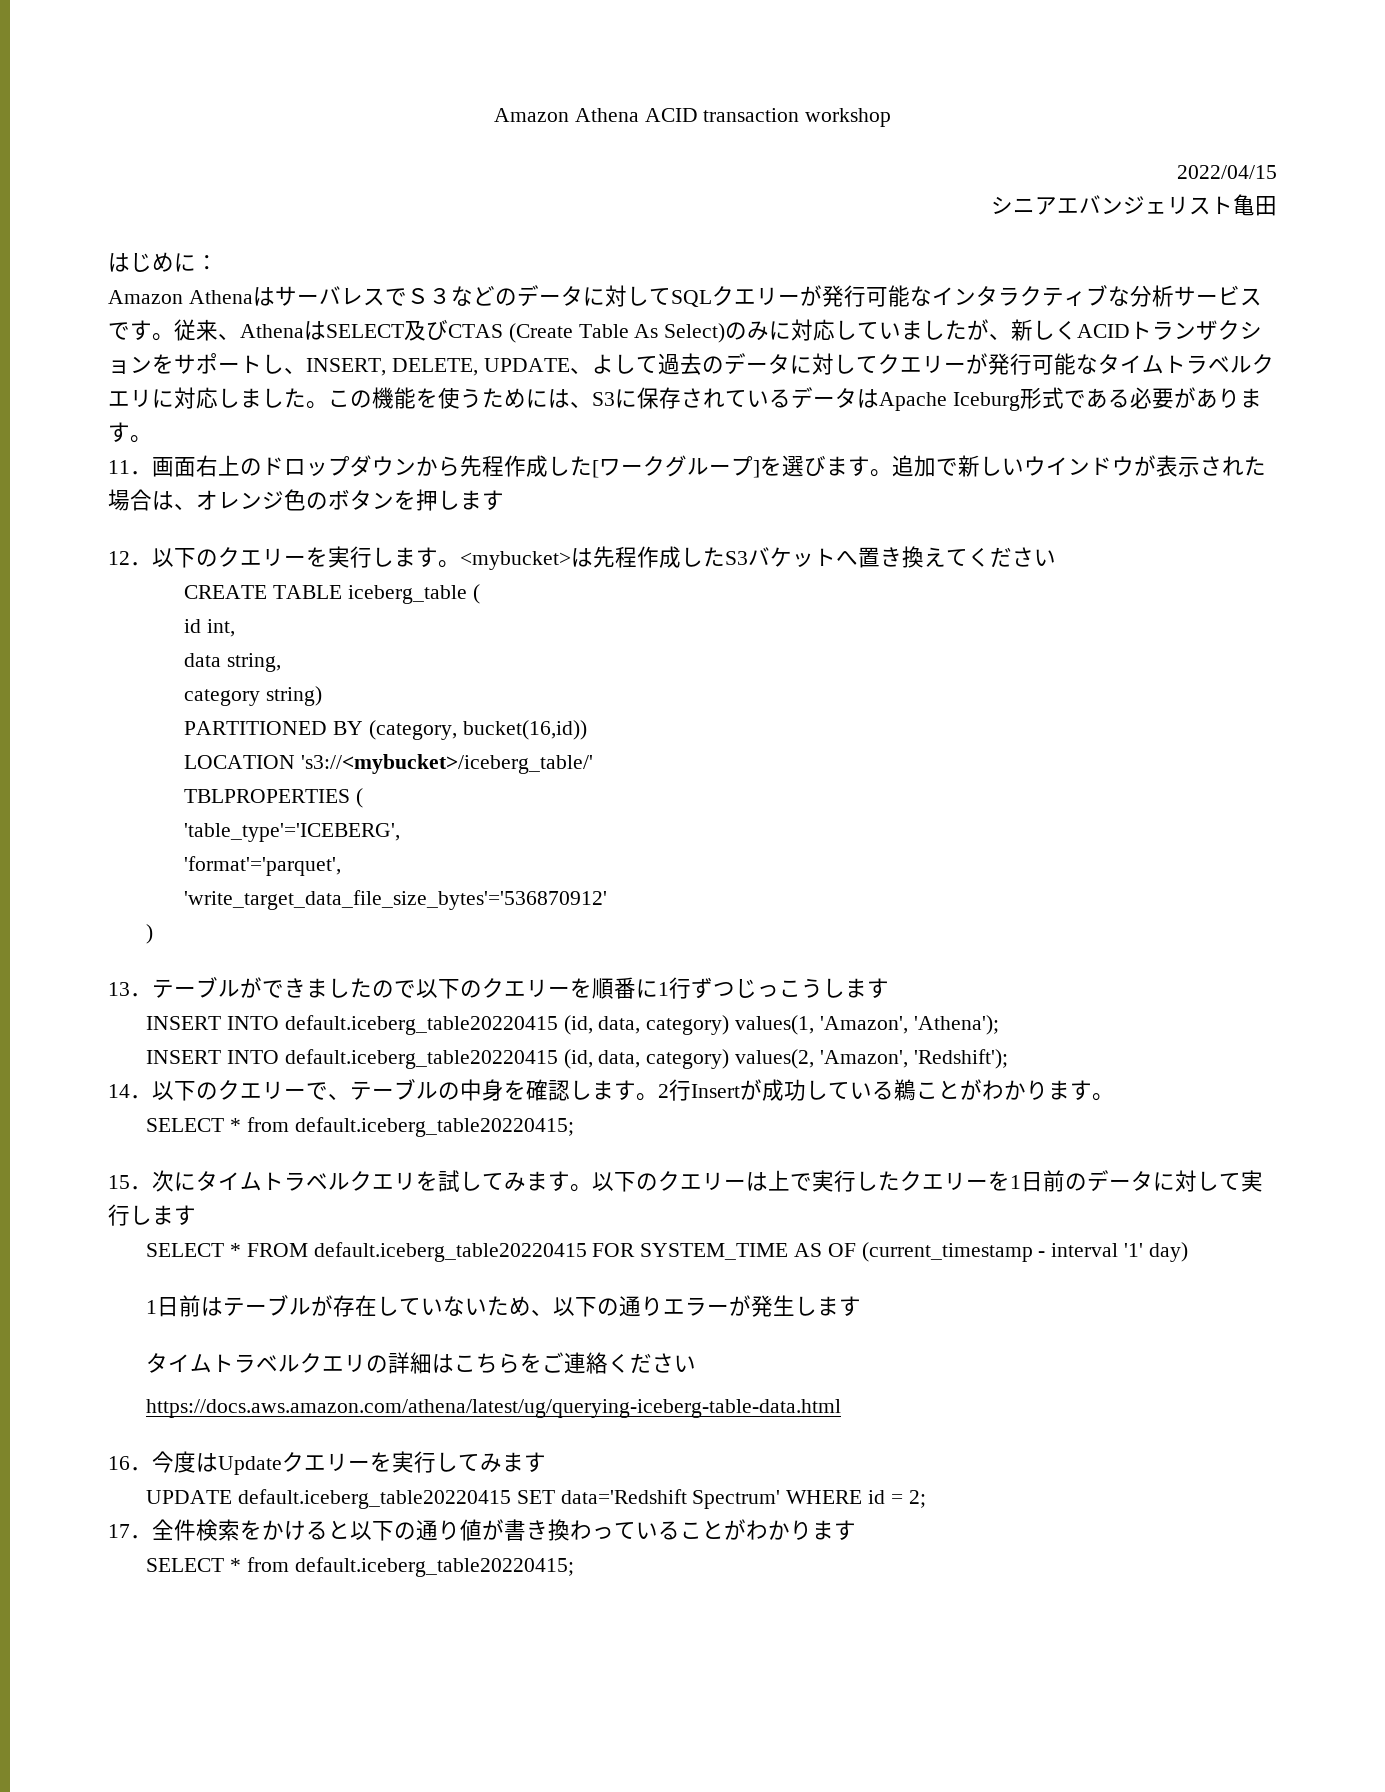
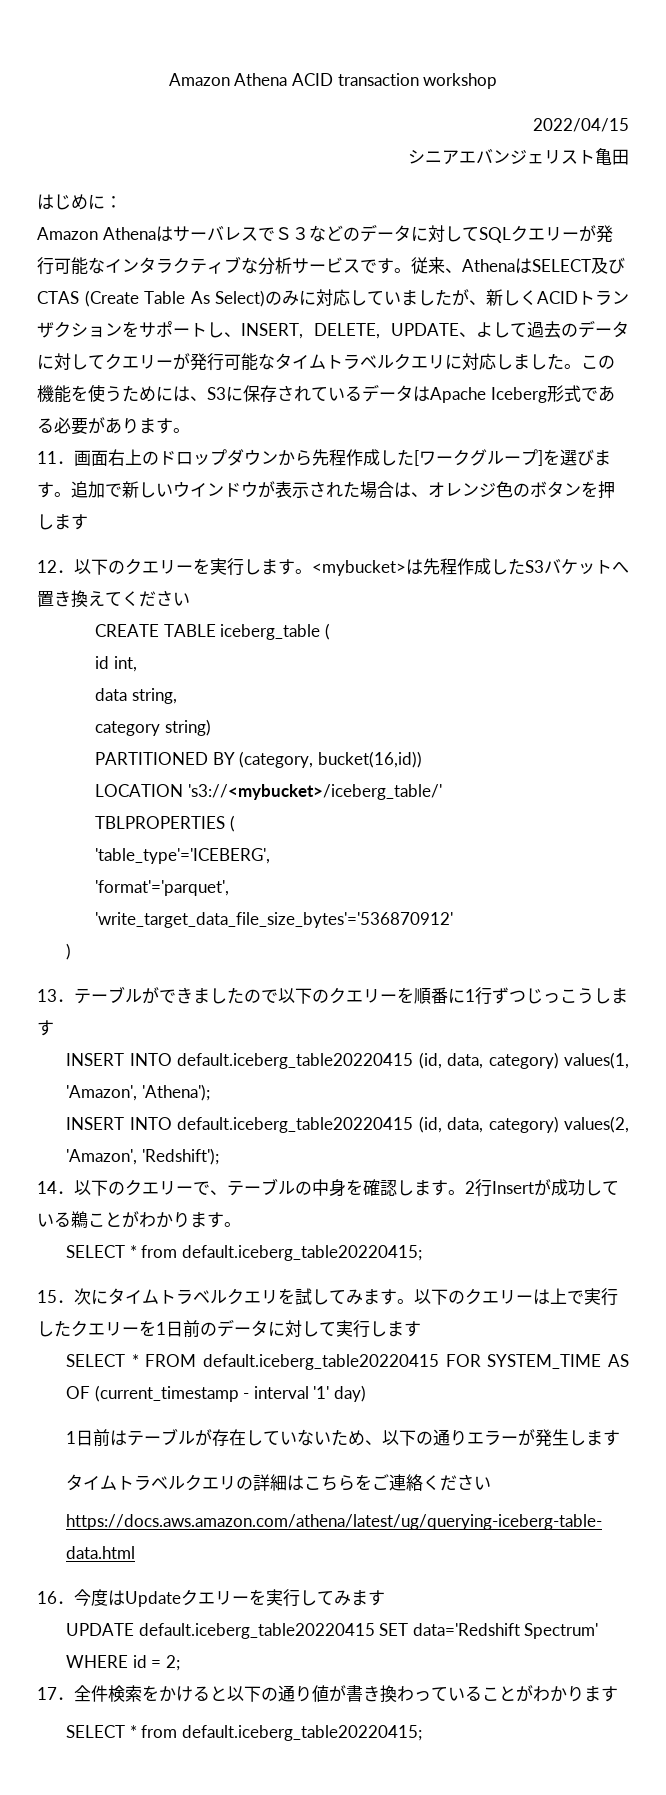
[952,392,1020,411] Iceburg -> [490,387,547,403] Iceberg

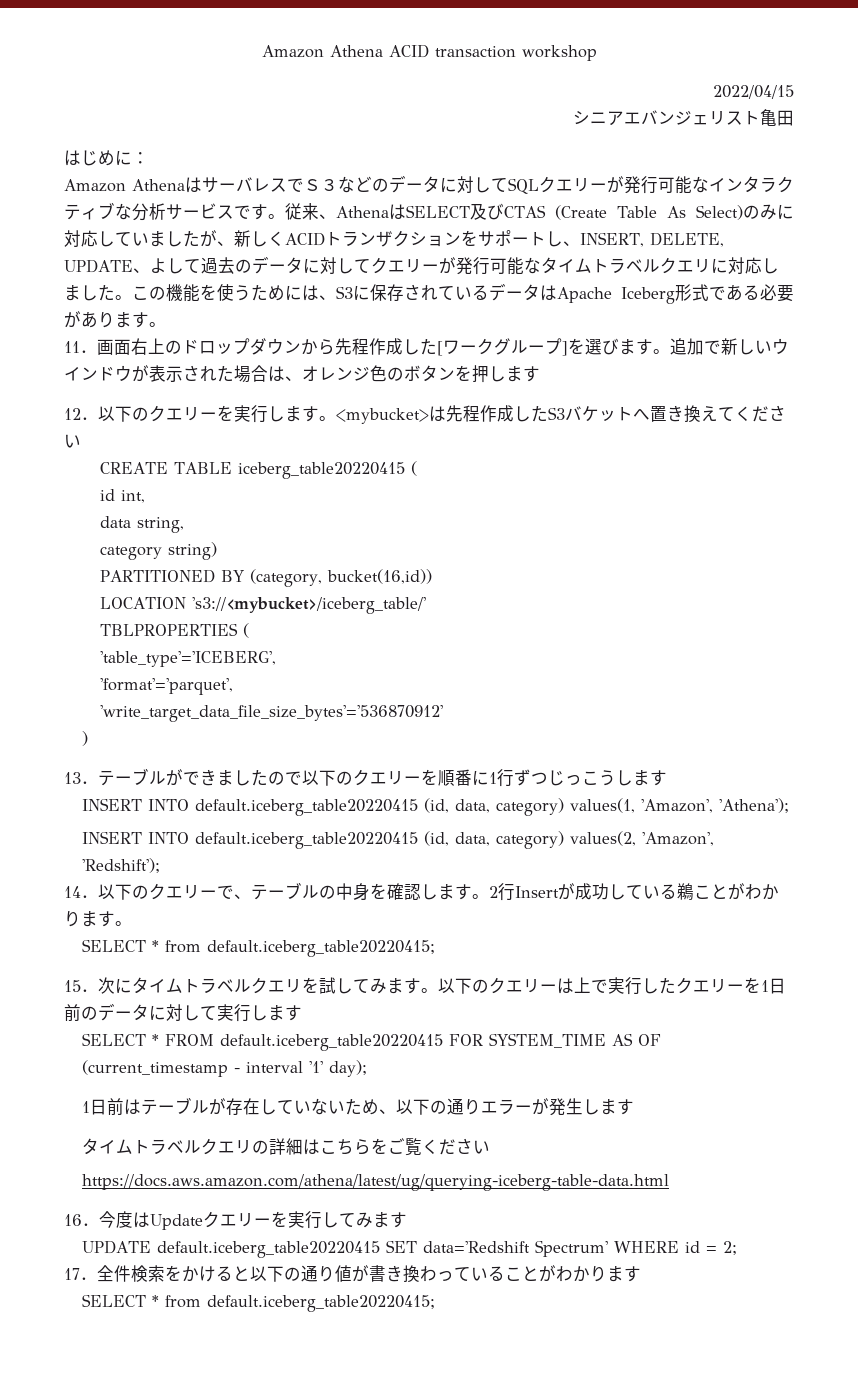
[220,624,321,640] iceberg_table -> [238,462,406,479] iceberg_table20220415
[333,1385,366,1402] day) -> [329,1060,368,1077] day);
[389,1474,424,1491] 連絡 -> [405,1138,423,1156] 覧

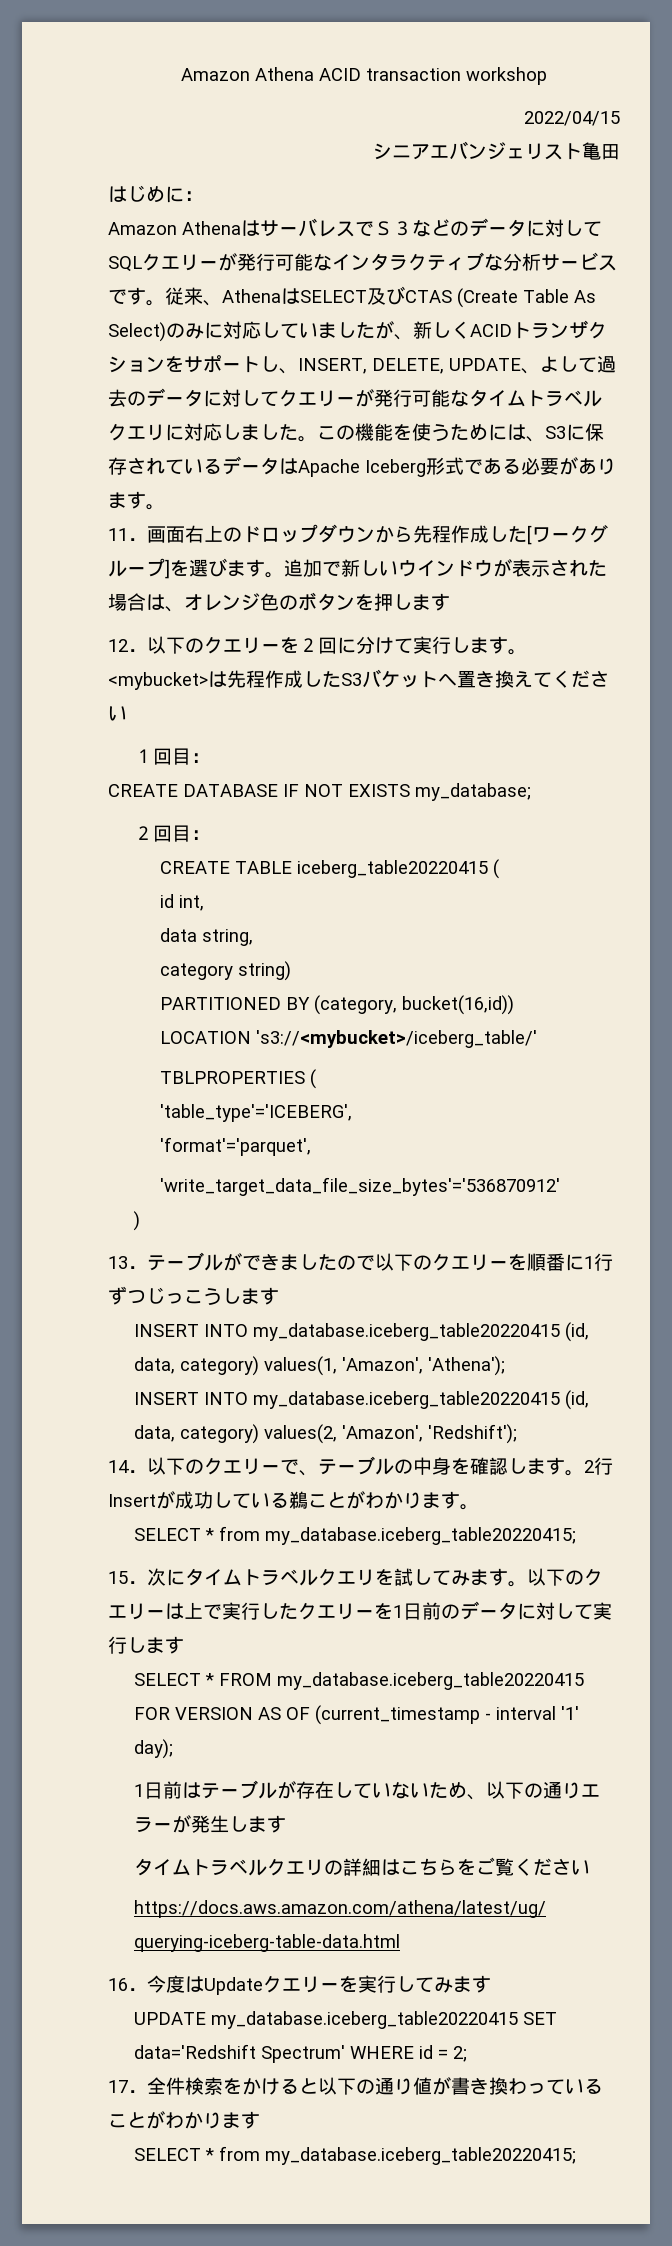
(234, 413) none -> [299,636,413,654] ２回に分けて
(81, 441) none -> [134,748,211,765] [108,783,531,801] [134,825,211,842] // １回目： // CREATE DATABASE IF NOT EXISTS my_database; // ２回目：
[195,799,419,816] default.iceberg_table20220415 -> [253,1323,561,1341] my_database.iceberg_table20220415
[195,832,419,849] default.iceberg_table20220415 -> [253,1391,561,1409] my_database.iceberg_table20220415
[207,940,436,957] default.iceberg_table20220415; -> [265,1527,577,1545] my_database.iceberg_table20220415;
[220,1033,607,1051] default.iceberg_table20220415 FOR SYSTEM_TIME -> [277,1672,585,1690] [134,1707,254,1720] my_database.iceberg_table20220415 FOR VERSION
[157,1241,381,1258] default.iceberg_table20220415 -> [211,2011,519,2029] my_database.iceberg_table20220415
[207,1295,436,1312] default.iceberg_table20220415; -> [265,2147,577,2165] my_database.iceberg_table20220415;

